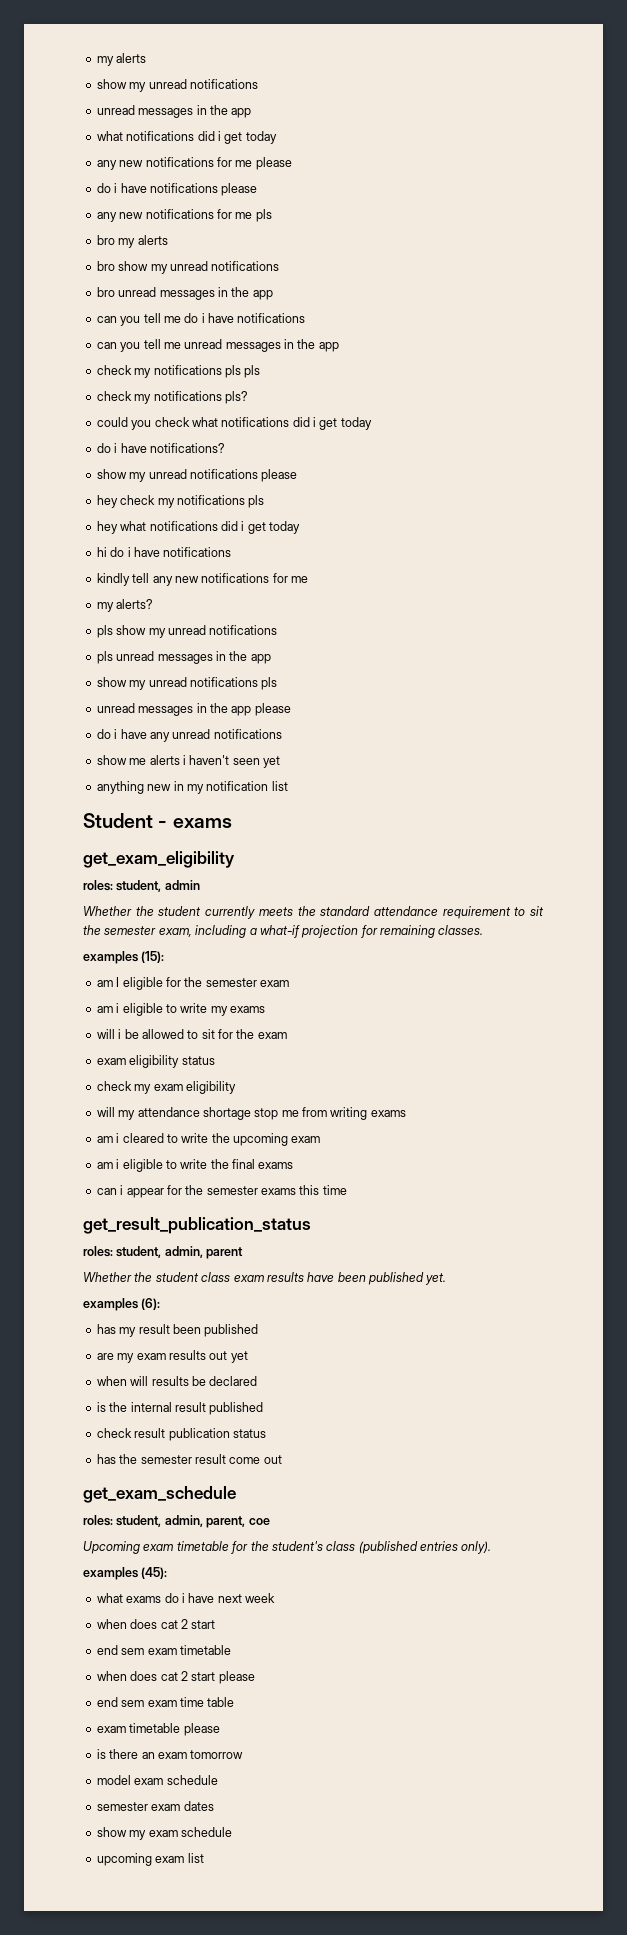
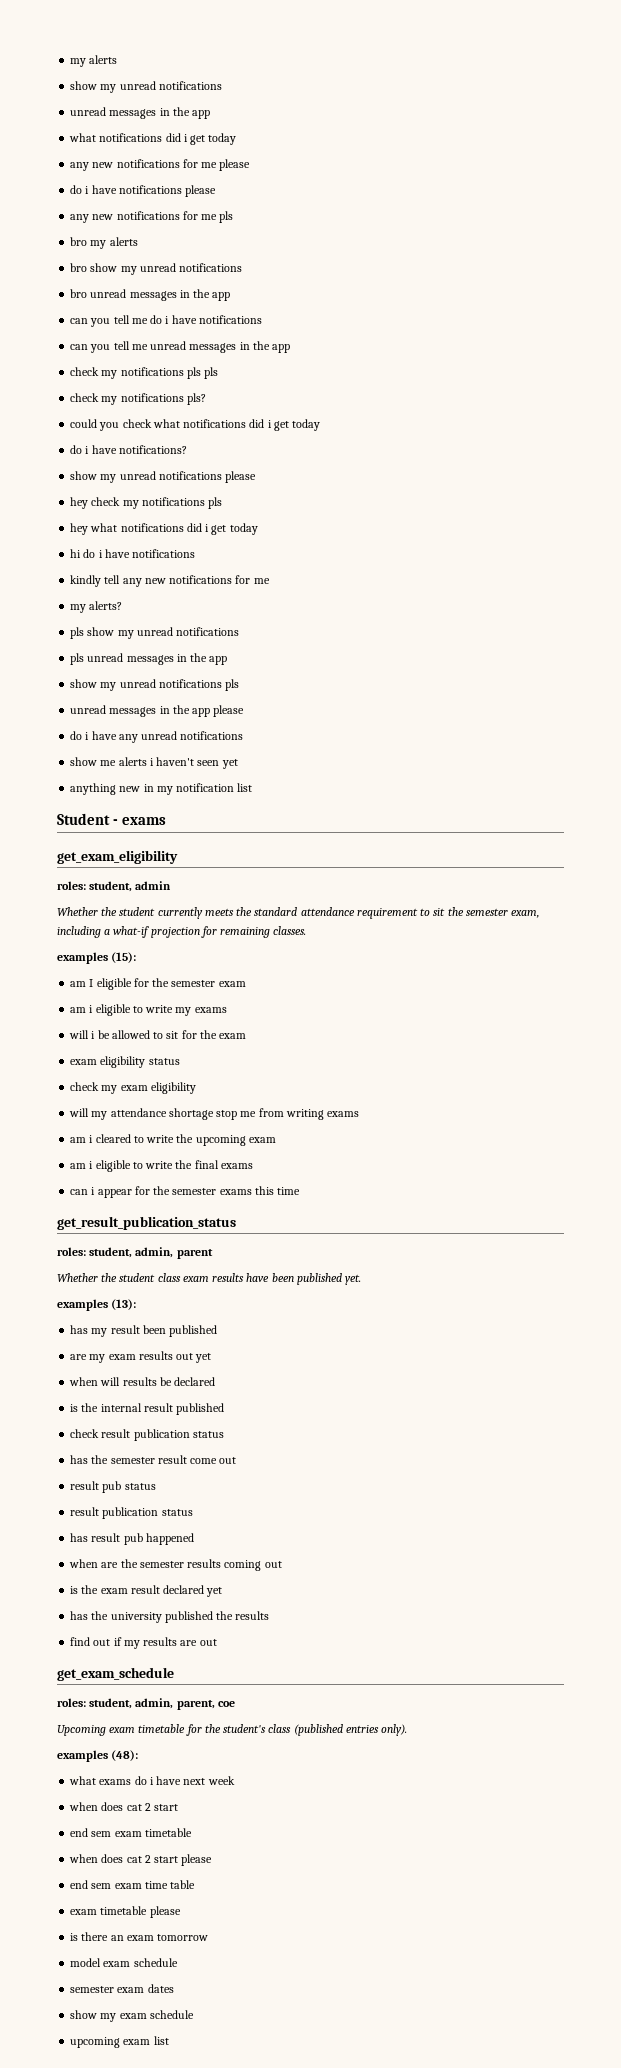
[141,1298,161,1310] (6): -> [111,1299,137,1310] (13):
(282, 1459) none -> [70,1481,156,1493] [70,1507,193,1519] [70,1533,194,1545] [69,1559,282,1571] [70,1585,223,1597] [70,1611,270,1623] [70,1637,217,1649] // result pub status // result publication status // has result pub happened // when are the semester results coming out // is the exam result declared yet // has the university published the results // find out if my results are out
[141,1567,168,1579] (45): -> [111,1750,139,1761] (48):

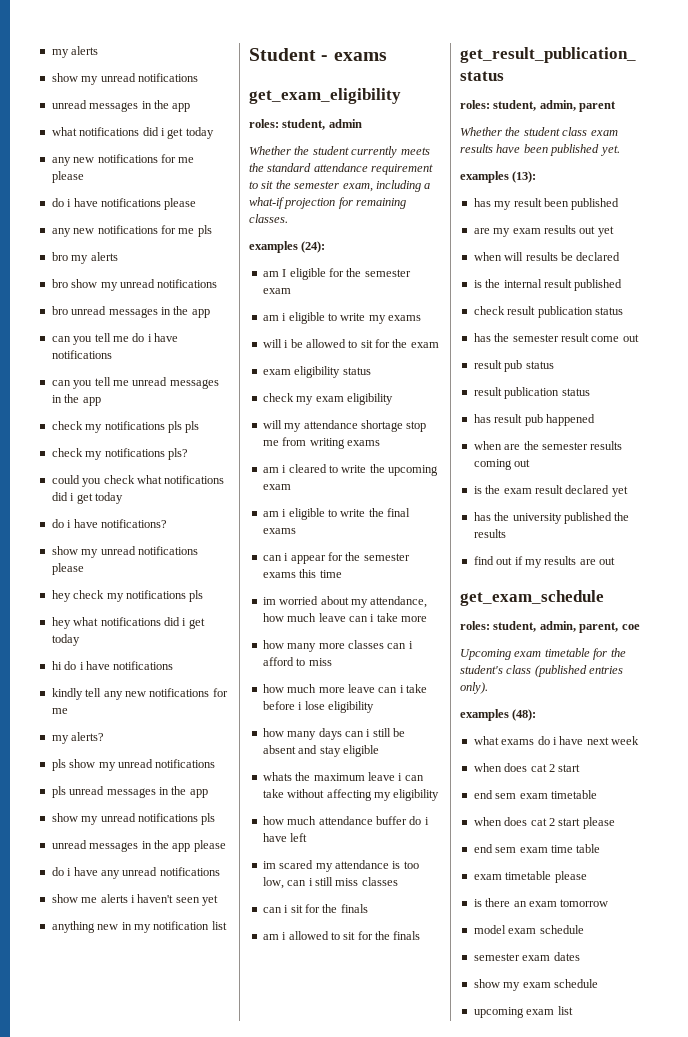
[111,952,137,963] (15): -> [301,241,326,253] (24):
(301, 1191) none -> [262,596,428,608] [262,613,427,622] [262,640,413,652] [262,657,332,666] [262,684,427,693] [262,701,374,713] [262,728,405,740] [262,745,379,757] [262,772,424,781] [262,789,440,801] [262,816,429,825] [262,833,308,842] [262,860,419,872] [262,877,398,889] [262,904,368,913] [262,931,421,940] // im worried about my attendance, how much leave can i take more // how many more classes can i afford to miss // how much more leave can i take before i lose eligibility // how many days can i still be absent and stay eligible // whats the maximum leave i can take without affecting my eligibility // how much attendance buffer do i have left // im scared my attendance is too low, can i still miss classes // can i sit for the finals // am i allowed to sit for the finals

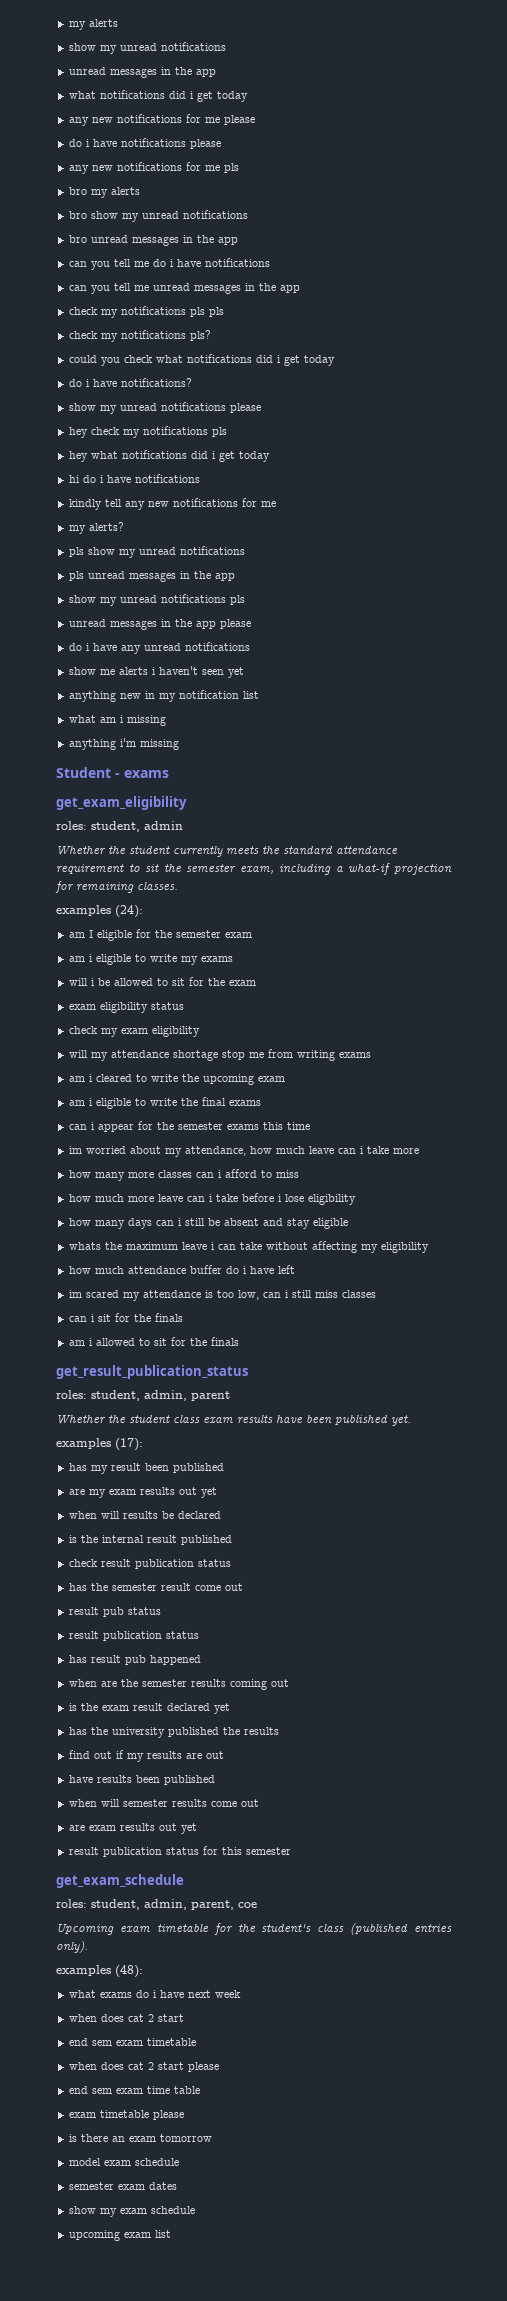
(227, 925) none -> [68,715,166,726] [68,738,179,750] // what am i missing // anything i'm missing
[512,171,537,183] (13): -> [115,1438,143,1451] (17):
(615, 561) none -> [68,1775,215,1785] [68,1799,259,1807] [68,1823,197,1834] [68,1846,291,1857] // have results been published // when will semester results come out // are exam results out yet // result publication status for this semester

